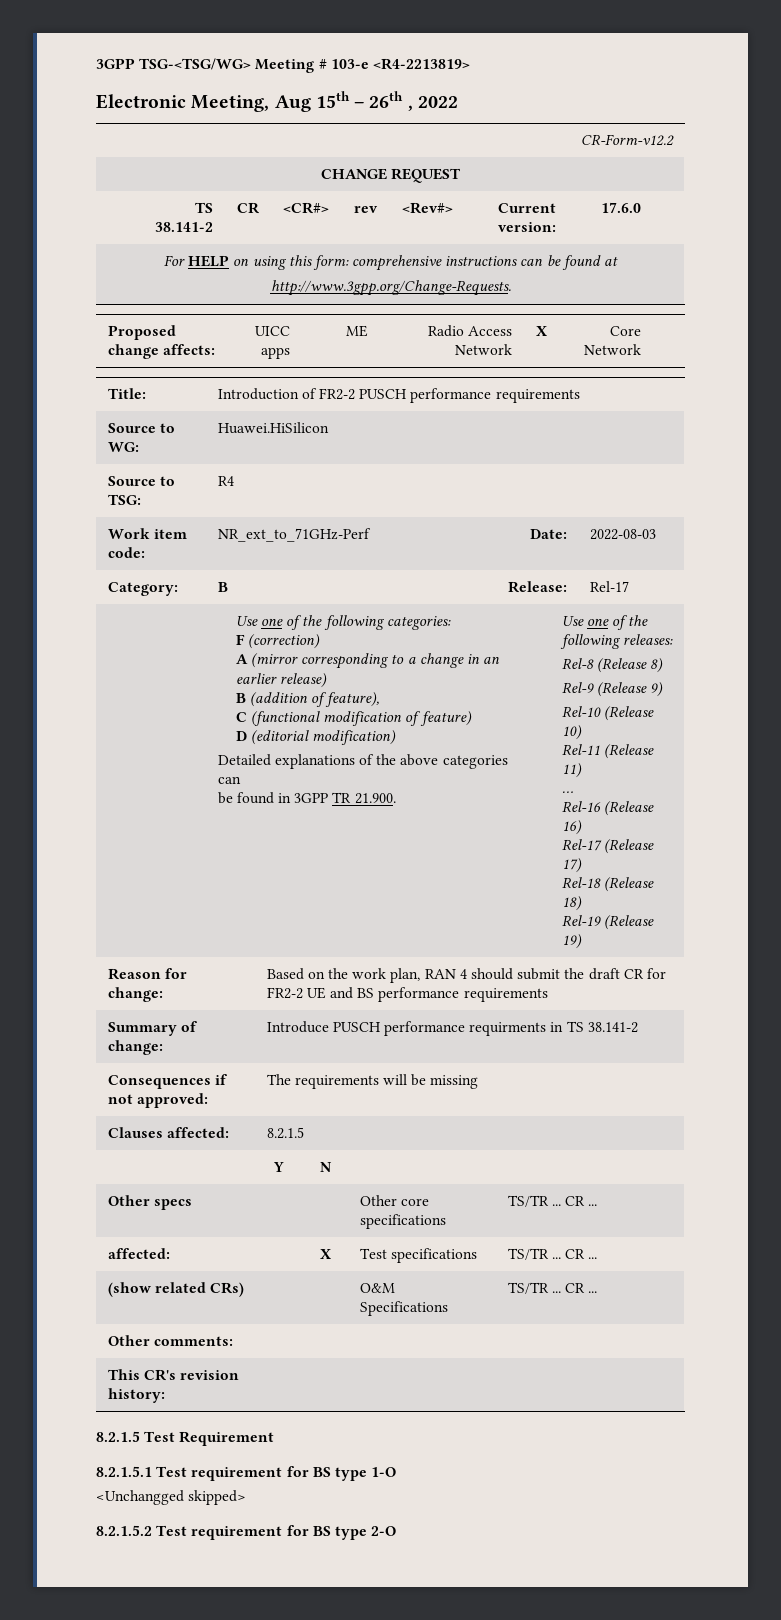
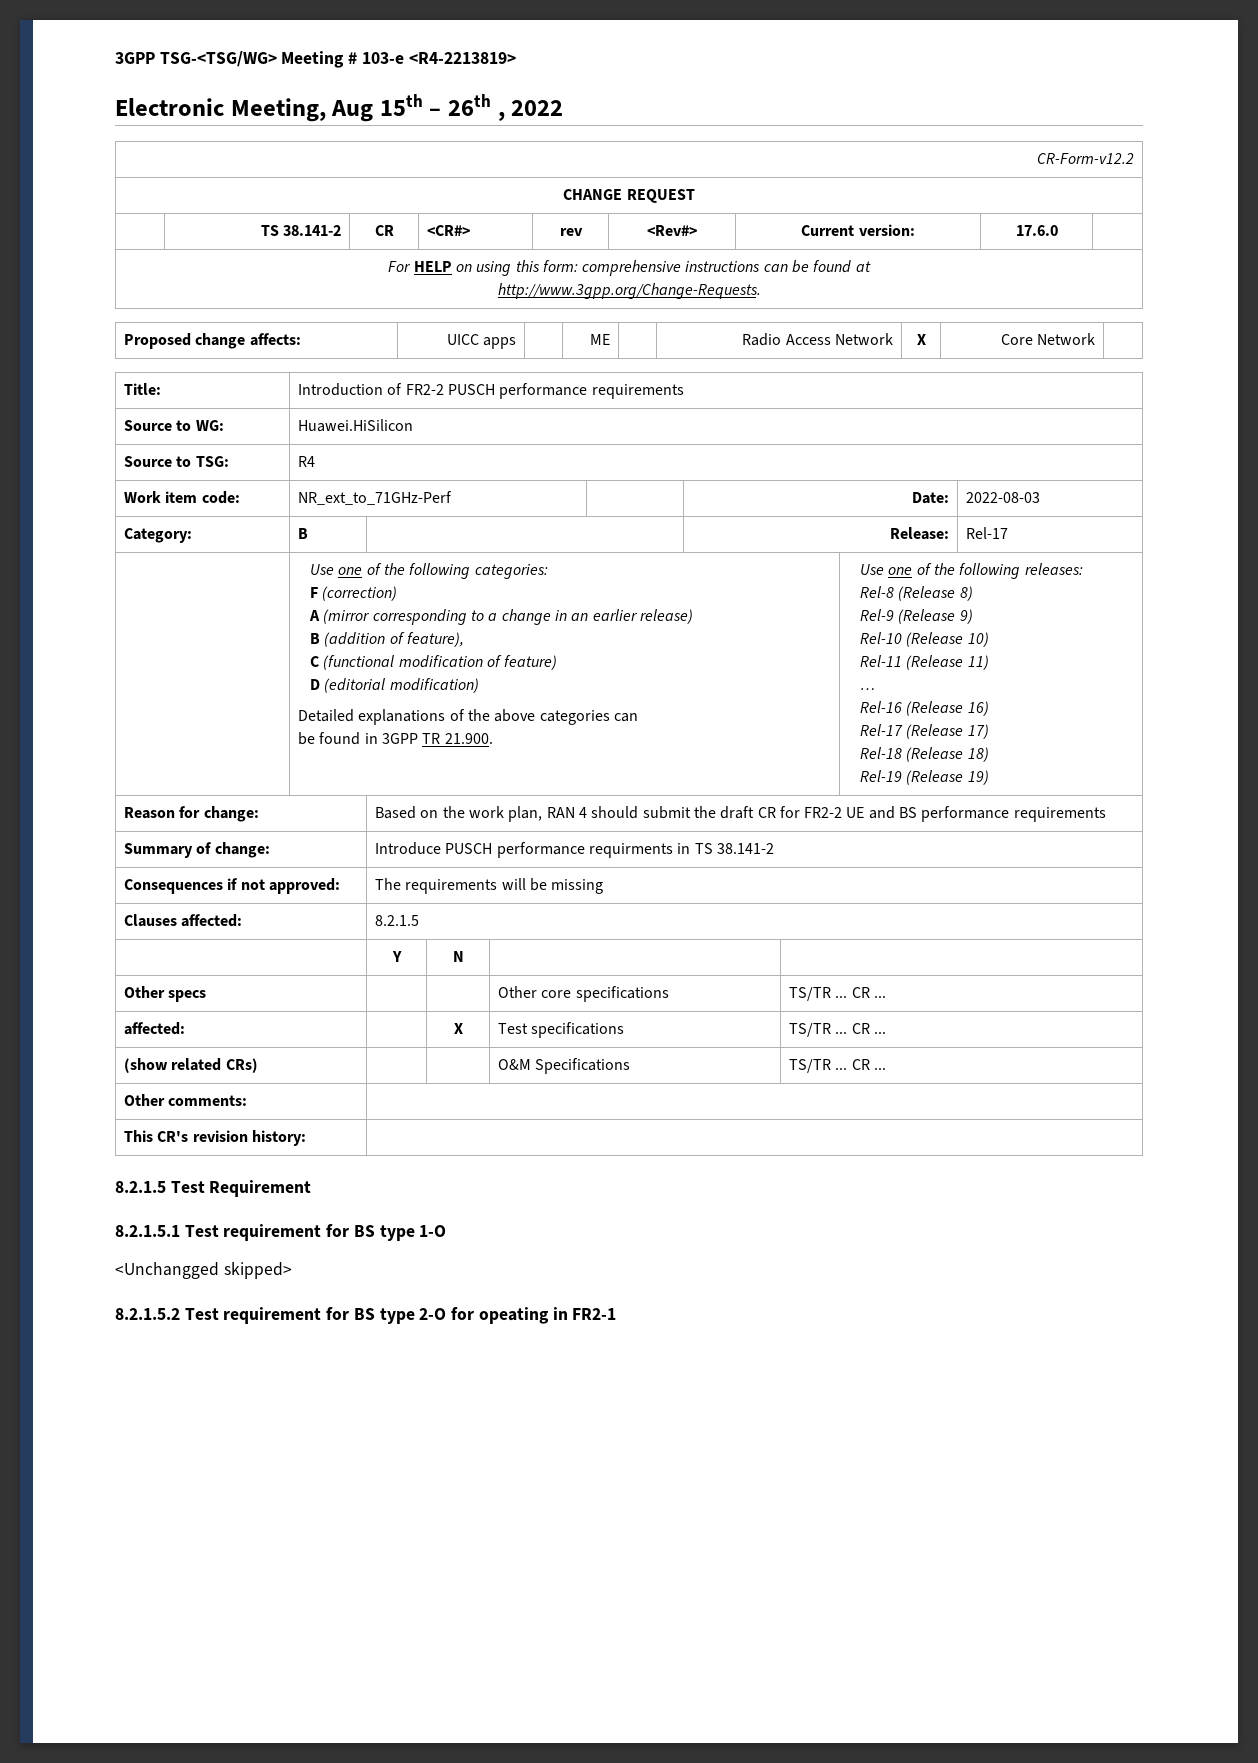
(397, 1531) none -> [451,1307,617,1324] for opeating in FR2-1

